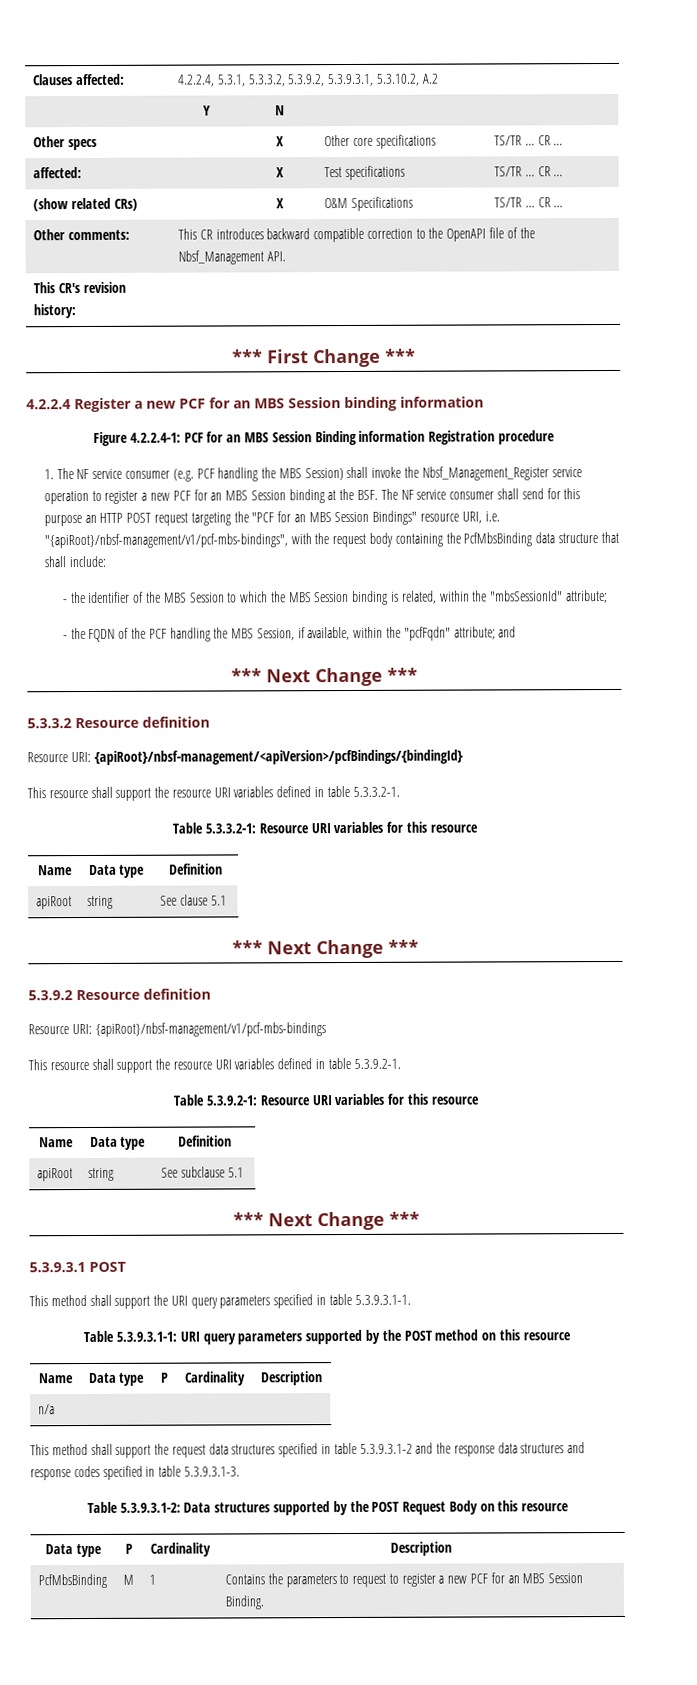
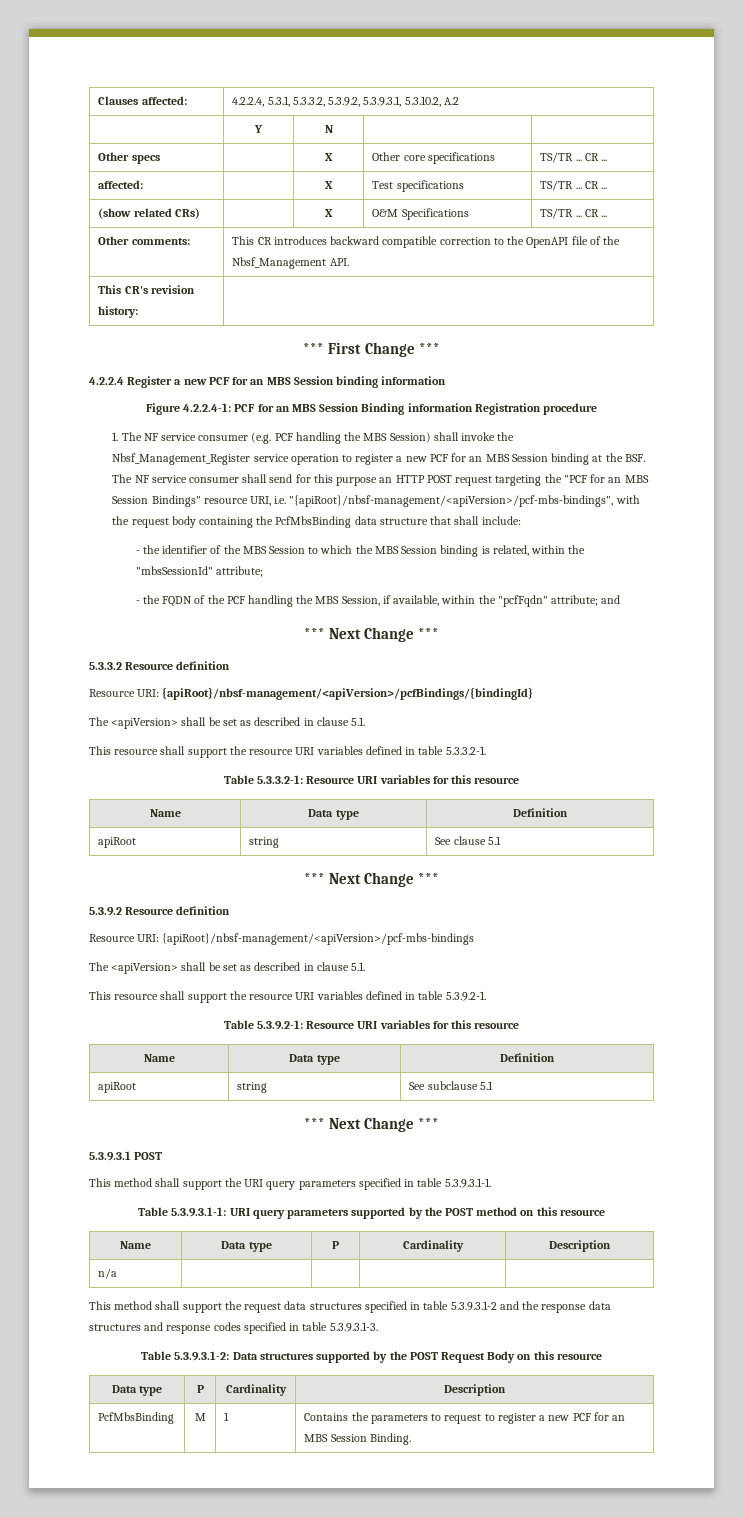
[43,533,288,549] "{apiRoot}/nbsf-management/v1/pcf-mbs-bindings", -> [289,495,614,507] "{apiRoot}/nbsf-management/<apiVersion>/pcf-mbs-bindings",
(463, 757) none -> [89,717,366,729] // The <apiVersion> shall be set as described in clause 5.1.
[94,1022,326,1037] {apiRoot}/nbsf-management/v1/pcf-mbs-bindings -> [162,933,475,945] [89,962,366,974] {apiRoot}/nbsf-management/<apiVersion>/pcf-mbs-bindings // The <apiVersion> shall be set as described in clause 5.1.

